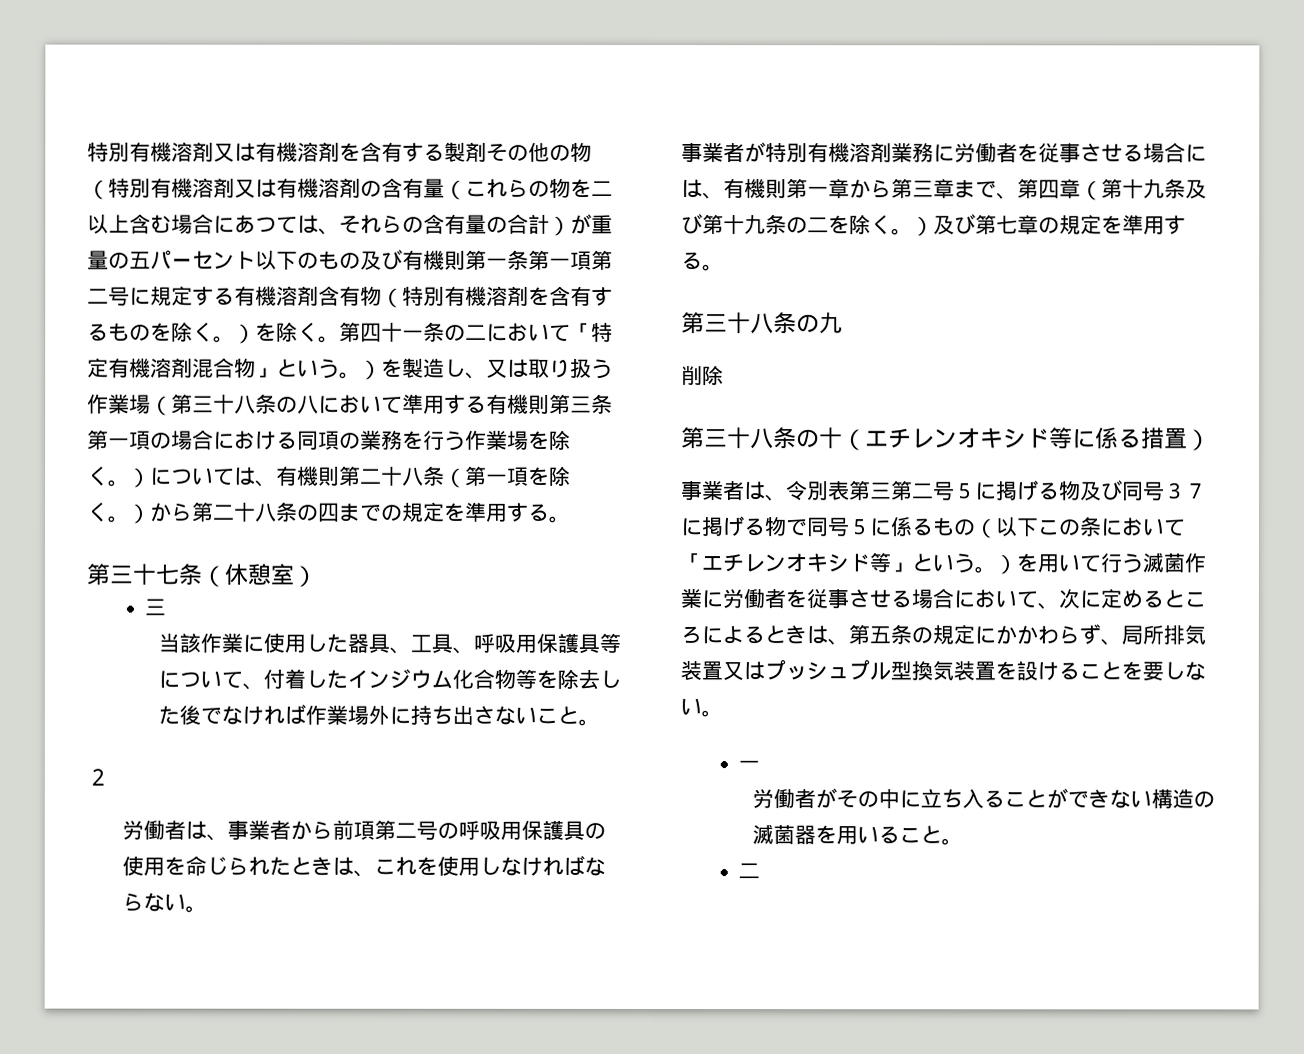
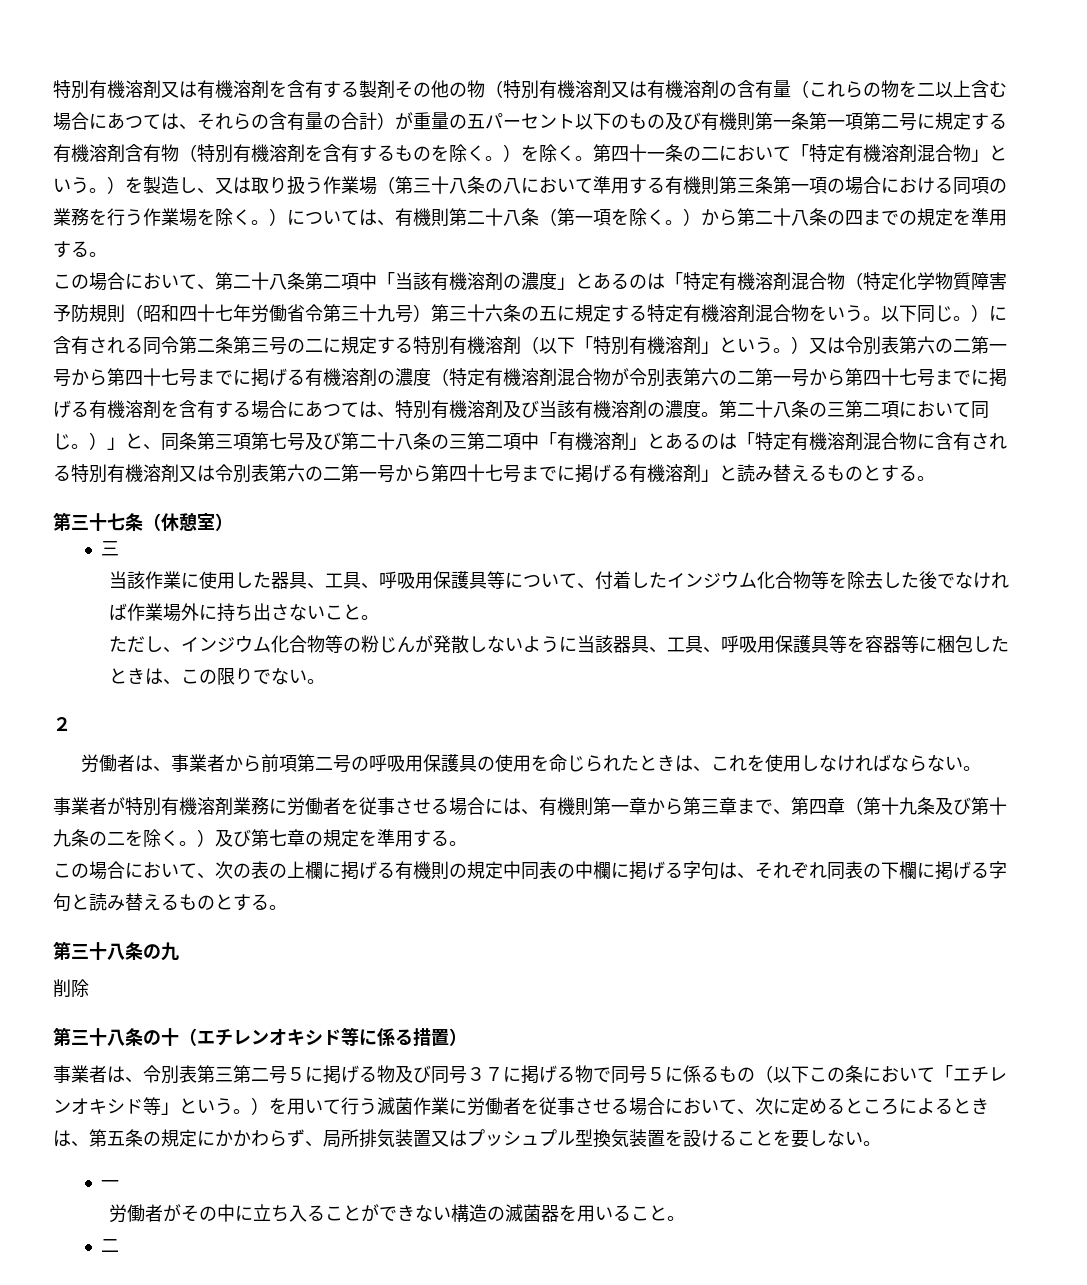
(571, 519) none -> [53,272,1007,291] [53,304,1007,323] [53,336,1007,355] [53,368,1007,387] [53,400,989,419] [53,432,1007,451] [53,464,935,483] // この場合において、第二十八条第二項中「当該有機溶剤の濃度」とあるのは「特定有機溶剤混合物（特定化学物質障害予防規則（昭和四十七年労働省令第三十九号）第三十六条の五に規定する特定有機溶剤混合物をいう。以下同じ。）に含有される同令第二条第三号の二に規定する特別有機溶剤（以下「特別有機溶剤」という。）又は令別表第六の二第一号から第四十七号までに掲げる有機溶剤の濃度（特定有機溶剤混合物が令別表第六の二第一号から第四十七号までに掲げる有機溶剤を含有する場合にあつては、特別有機溶剤及び当該有機溶剤の濃度。第二十八条の三第二項において同じ。）」と、同条第三項第七号及び第二十八条の三第二項中「有機溶剤」とあるのは「特定有機溶剤混合物に含有される特別有機溶剤又は令別表第六の二第一号から第四十七号までに掲げる有機溶剤」と読み替えるものとする。
(600, 722) none -> [109,635,1010,654] [109,667,326,685] // ただし、インジウム化合物等の粉じんが発散しないように当該器具、工具、呼吸用保護具等を容器等に梱包したときは、この限りでない。
(724, 268) none -> [53,861,1007,880] [53,893,287,912] // この場合において、次の表の上欄に掲げる有機則の規定中同表の中欄に掲げる字句は、それぞれ同表の下欄に掲げる字句と読み替えるものとする。

